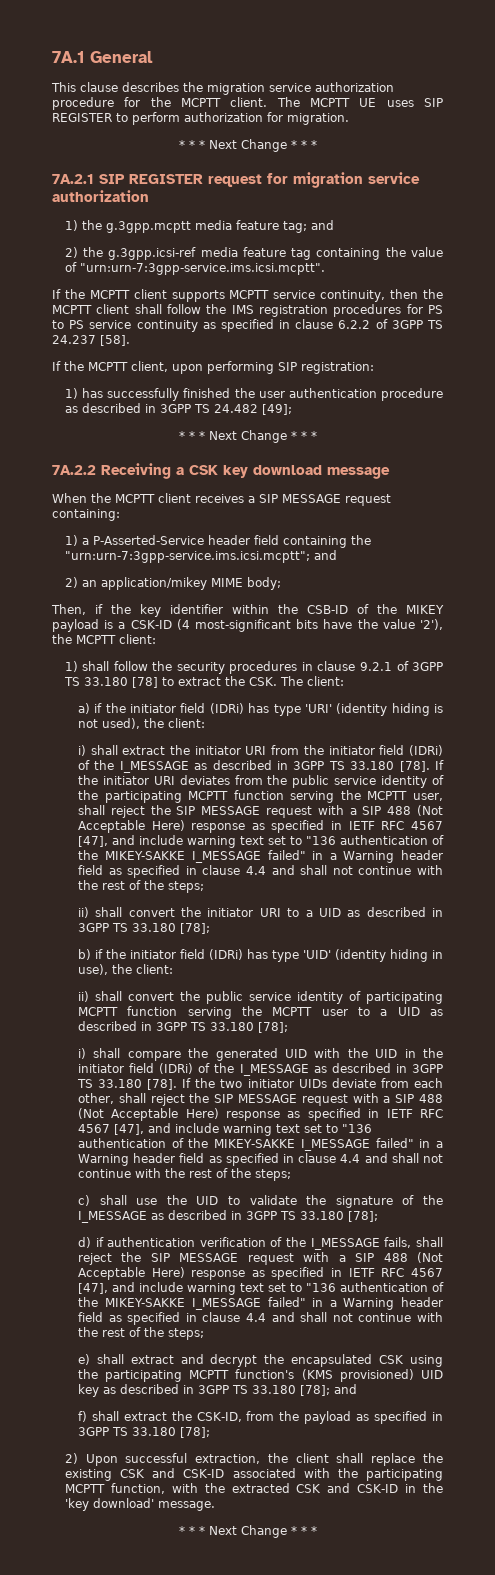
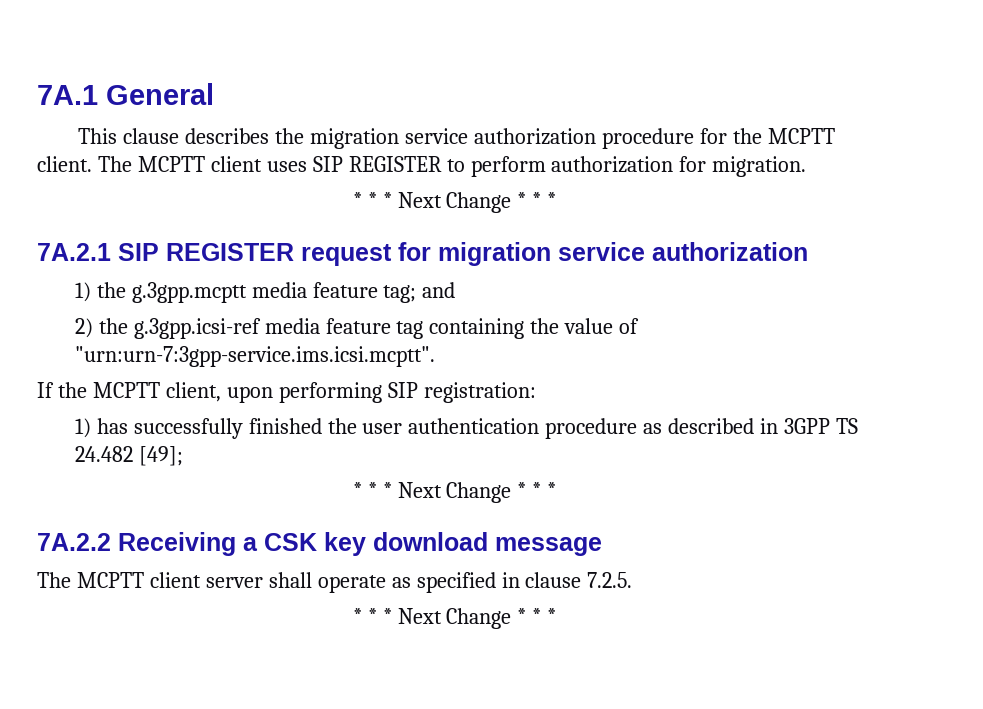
[359,98,377,107] UE -> [210,156,262,172] client
[52,289,444,302] [52,304,443,317] [52,319,444,332] [52,335,130,346] // If the MCPTT client supports MCPTT service continuity, then the MCPTT client shall follow the IMS registration procedures for PS to PS service continuity as specified in clause 6.2.2 of 3GPP TS 24.237 [58]. -> (435, 356) none
[52,493,391,506] [52,509,120,521] [64,535,371,548] [64,550,337,563] [64,577,281,590] [51,604,444,617] [52,619,444,632] [52,634,156,644] [64,661,443,674] [63,676,344,688] [77,703,443,716] [77,718,205,729] [77,745,443,756] [77,760,444,773] [77,775,444,788] [77,790,443,803] [77,805,444,818] [77,820,443,833] [77,835,444,848] [77,850,443,863] [77,865,444,878] [77,880,204,893] [77,907,443,918] [77,923,210,934] [77,949,444,962] [77,964,173,975] [77,991,443,1004] [77,1006,444,1019] [77,1021,288,1033] [77,1048,443,1061] [77,1063,444,1076] [76,1078,444,1090] [77,1093,444,1106] [77,1108,443,1121] [77,1123,372,1136] [77,1138,444,1151] [77,1153,443,1166] [77,1168,291,1181] [77,1195,444,1208] [77,1210,378,1223] [77,1237,443,1250] [77,1252,443,1265] [77,1267,443,1280] [77,1282,444,1295] [77,1297,443,1310] [77,1312,444,1325] [77,1327,204,1340] [77,1354,443,1367] [77,1369,443,1382] [77,1384,357,1397] [77,1411,444,1424] [77,1427,210,1438] [64,1453,444,1466] [64,1468,444,1481] [64,1483,443,1494] [64,1498,215,1511] When the MCPTT client receives a SIP MESSAGE request containing: // 1) a P-Asserted-Service header field containing the "urn:urn-7:3gpp-service.ims.icsi.mcptt"; and // 2) an application/mikey MIME body; // Then, if the key identifier within the CSB-ID of the MIKEY payload is a CSK-ID (4 most-significant bits have the value '2'), the MCPTT client: // 1) shall follow the security procedures in clause 9.2.1 of 3GPP TS 33.180 [78] to extract the CSK. The client: // a) if the initiator field (IDRi) has type 'URI' (identity hiding is not used), the client: // i) shall extract the initiator URI from the initiator field (IDRi) of the I_MESSAGE as described in 3GPP TS 33.180 [78]. If the initiator URI deviates from the public service identity of the participating MCPTT function serving the MCPTT user, shall reject the SIP MESSAGE request with a SIP 488 (Not Acceptable Here) response as specified in IETF RFC 4567 [47], and include warning text set to "136 authentication of the MIKEY-SAKKE I_MESSAGE failed" in a Warning header field as specified in clause 4.4 and shall not continue with the rest of the steps; // ii) shall convert the initiator URI to a UID as described in 3GPP TS 33.180 [78]; // b) if the initiator field (IDRi) has type 'UID' (identity hiding in use), the client: // ii) shall convert the public service identity of participating MCPTT function serving the MCPTT user to a UID as described in 3GPP TS 33.180 [78]; // i) shall compare the generated UID with the UID in the initiator field (IDRi) of the I_MESSAGE as described in 3GPP TS 33.180 [78]. If the two initiator UIDs deviate from each other, shall reject the SIP MESSAGE request with a SIP 488 (Not Acceptable Here) response as specified in IETF RFC 4567 [47], and include warning text set to "136 authentication of the MIKEY-SAKKE I_MESSAGE failed" in a Warning header field as specified in clause 4.4 and shall not continue with the rest of the steps; // c) shall use the UID to validate the signature of the I_MESSAGE as described in 3GPP TS 33.180 [78]; // d) if authentication verification of the I_MESSAGE fails, shall reject the SIP MESSAGE request with a SIP 488 (Not Acceptable Here) response as specified in IETF RFC 4567 [47], and include warning text set to "136 authentication of the MIKEY-SAKKE I_MESSAGE failed" in a Warning header field as specified in clause 4.4 and shall not continue with the rest of the steps; // e) shall extract and decrypt the encapsulated CSK using the participating MCPTT function's (KMS provisioned) UID key as described in 3GPP TS 33.180 [78]; and // f) shall extract the CSK-ID, from the payload as specified in 3GPP TS 33.180 [78]; // 2) Upon successful extraction, the client shall replace the existing CSK and CSK-ID associated with the participating MCPTT function, with the extracted CSK and CSK-ID in the 'key download' message. -> [37,572,633,593] The MCPTT client server shall operate as specified in clause 7.2.5.

